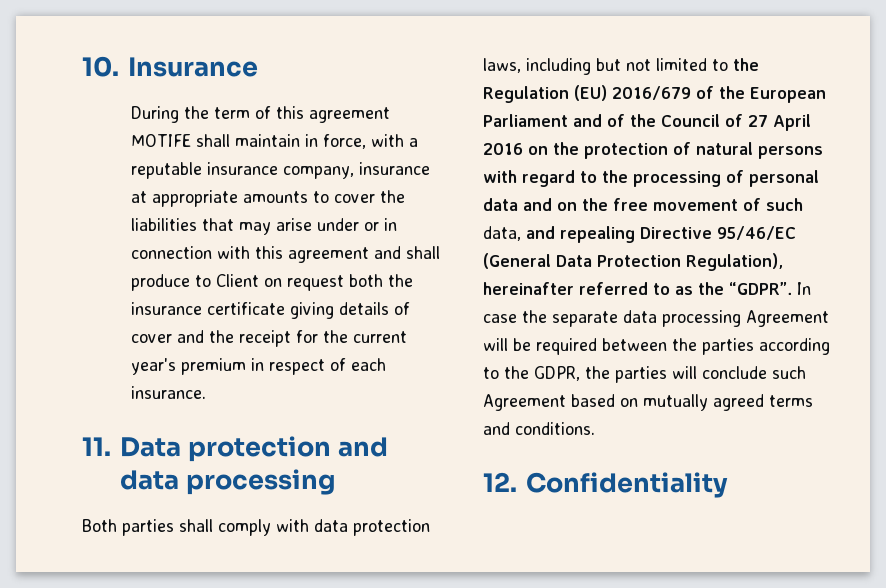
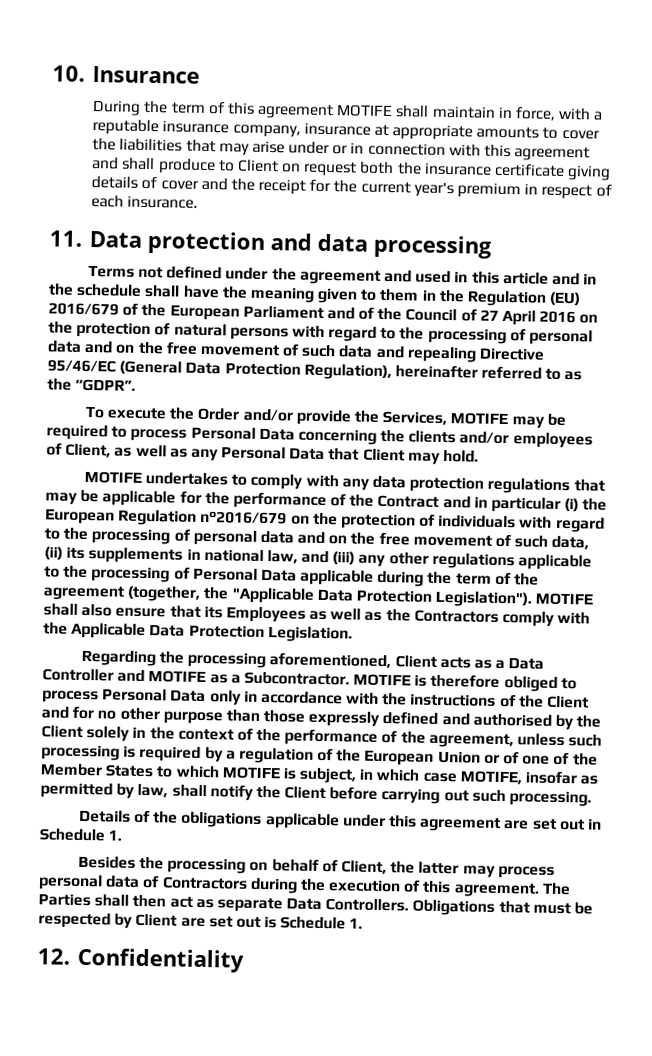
[82,519,430,536] [483,58,728,75] Both parties shall comply with data protection laws, including but not limited to -> [87,264,598,286] [48,283,437,304] Terms not defined under the agreement and used in this article and in the schedule shall have the meaning given to them in
[483,226,521,241] data, -> [338,345,374,358] data
[796,282,811,295] [483,310,829,327] [483,338,830,355] [483,366,806,383] [483,394,813,411] [483,422,595,435] In case the separate data processing Agreement will be required between the parties according to the GDPR, the parties will conclude such Agreement based on mutually agreed terms and conditions. -> [84,405,566,429] [46,424,593,449] [46,443,480,465] [83,470,605,495] [45,489,608,513] [45,508,605,533] [44,527,590,550] [44,546,593,571] [44,565,540,587] [43,585,594,608] [43,603,591,627] [43,622,353,643] [80,649,545,670] [42,668,577,692] [42,688,590,709] [41,706,602,731] [41,725,603,749] [41,744,598,766] [40,763,599,785] [40,782,593,807] [78,809,602,832] [39,828,123,842] [77,855,555,879] [38,874,571,898] [38,893,594,916] [38,912,364,930] // To execute the Order and/or provide the Services, MOTIFE may be required to process Personal Data concerning the clients and/or employees of Client, as well as any Personal Data that Client may hold. // MOTIFE undertakes to comply with any data protection regulations that may be applicable for the performance of the Contract and in particular (i) the European Regulation n°2016/679 on the protection of individuals with regard to the processing of personal data and on the free movement of such data, (ii) its supplements in national law, and (iii) any other regulations applicable to the processing of Personal Data applicable during the term of the agreement (together, the "Applicable Data Protection Legislation"). MOTIFE shall also ensure that its Employees as well as the Contractors comply with the Applicable Data Protection Legislation. // Regarding the processing aforementioned, Client acts as a Data Controller and MOTIFE as a Subcontractor. MOTIFE is therefore obliged to process Personal Data only in accordance with the instructions of the Client and for no other purpose than those expressly defined and authorised by the Client solely in the context of the performance of the agreement, unless such processing is required by a regulation of the European Union or of one of the Member States to which MOTIFE is subject, in which case MOTIFE, insofar as permitted by law, shall notify the Client before carrying out such processing. // Details of the obligations applicable under this agreement are set out in Schedule 1. // Besides the processing on behalf of Client, the latter may process personal data of Contractors during the execution of this agreement. The Parties shall then act as separate Data Controllers. Obligations that must be respected by Client are set out is Schedule 1.

